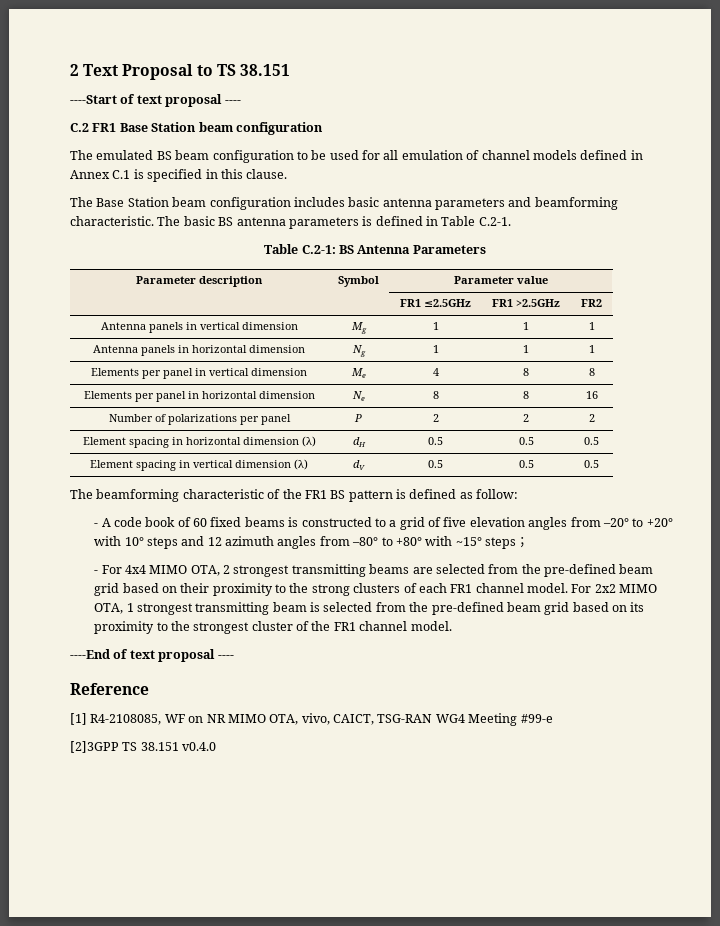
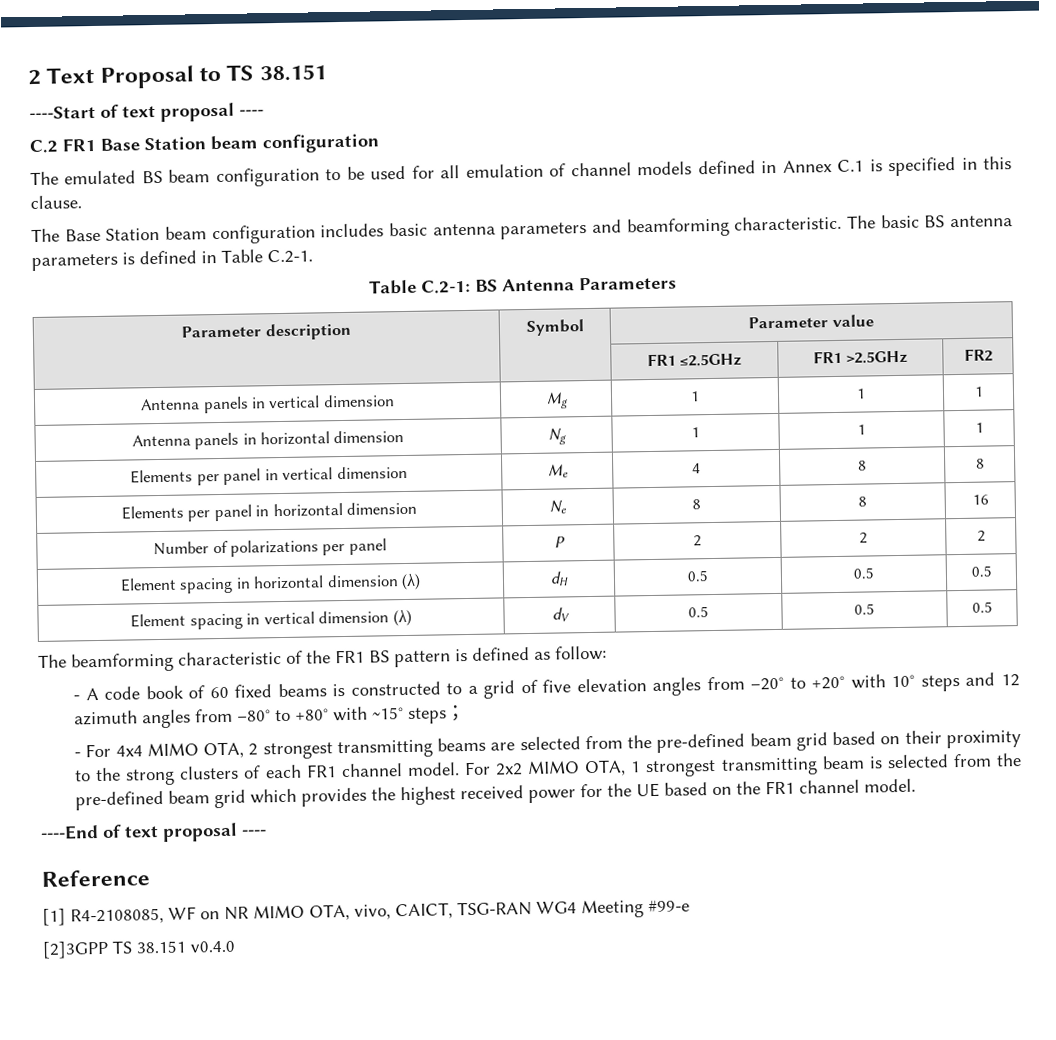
[572,602,645,612] [94,621,310,634] based on its proximity to the strongest cluster of -> [250,782,733,807] which provides the highest received power for the UE based on

